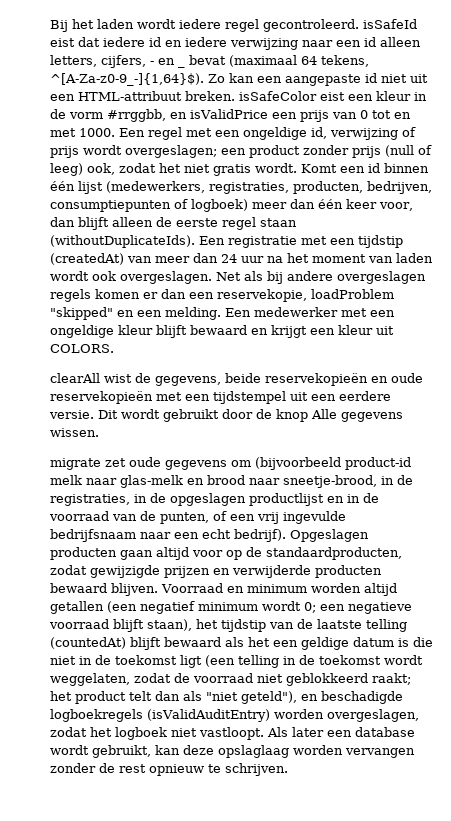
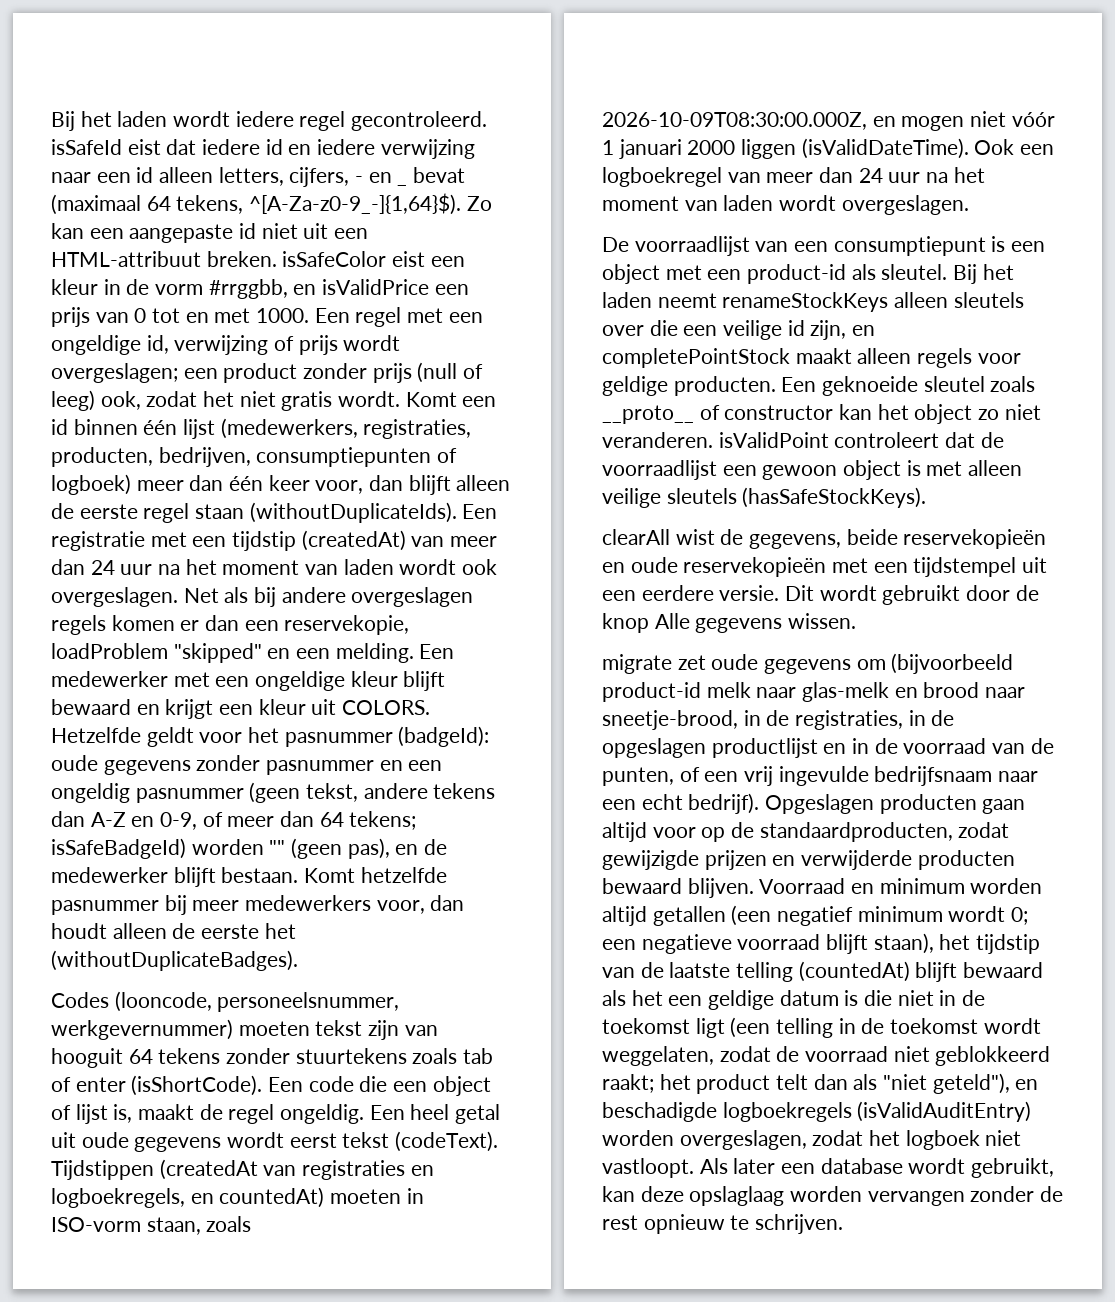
(114, 348) none -> [51,726,490,747] [51,755,443,775] [51,782,496,803] [51,811,417,830] [51,838,448,859] [51,867,447,887] [51,895,465,915] [51,923,296,939] [51,950,298,971] [51,991,400,1012] [51,1019,438,1040] [51,1048,494,1068] [51,1075,491,1096] [51,1104,501,1124] [51,1131,499,1152] [51,1159,434,1180] [51,1187,424,1208] [51,1216,252,1235] [602,111,1055,131] [602,138,1055,159] [602,167,985,187] [602,195,969,215] [602,236,1046,256] [602,264,1014,284] [602,292,1024,312] [602,320,876,340] [602,348,1021,368] [602,376,1036,396] [602,404,1041,424] [602,432,1004,448] [602,460,1023,480] [602,487,927,508] Hetzelfde geldt voor het pasnummer (badgeId): oude gegevens zonder pasnummer en een ongeldig pasnummer (geen tekst, andere tekens dan A-Z en 0-9, of meer dan 64 tekens; isSafeBadgeId) worden "" (geen pas), en de medewerker blijft bestaan. Komt hetzelfde pasnummer bij meer medewerkers voor, dan houdt alleen de eerste het (withoutDuplicateBadges). // Codes (looncode, personeelsnummer, werkgevernummer) moeten tekst zijn van hooguit 64 tekens zonder stuurtekens zoals tab of enter (isShortCode). Een code die een object of lijst is, maakt de regel ongeldig. Een heel getal uit oude gegevens wordt eerst tekst (codeText). Tijdstippen (createdAt van registraties en logboekregels, en countedAt) moeten in ISO-vorm staan, zoals 2026-10-09T08:30:00.000Z, en mogen niet vóór 1 januari 2000 liggen (isValidDateTime). Ook een logboekregel van meer dan 24 uur na het moment van laden wordt overgeslagen. // De voorraadlijst van een consumptiepunt is een object met een product-id als sleutel. Bij het laden neemt renameStockKeys alleen sleutels over die een veilige id zijn, en completePointStock maakt alleen regels voor geldige producten. Een geknoeide sleutel zoals __proto__ of constructor kan het object zo niet veranderen. isValidPoint controleert dat de voorraadlijst een gewoon object is met alleen veilige sleutels (hasSafeStockKeys).

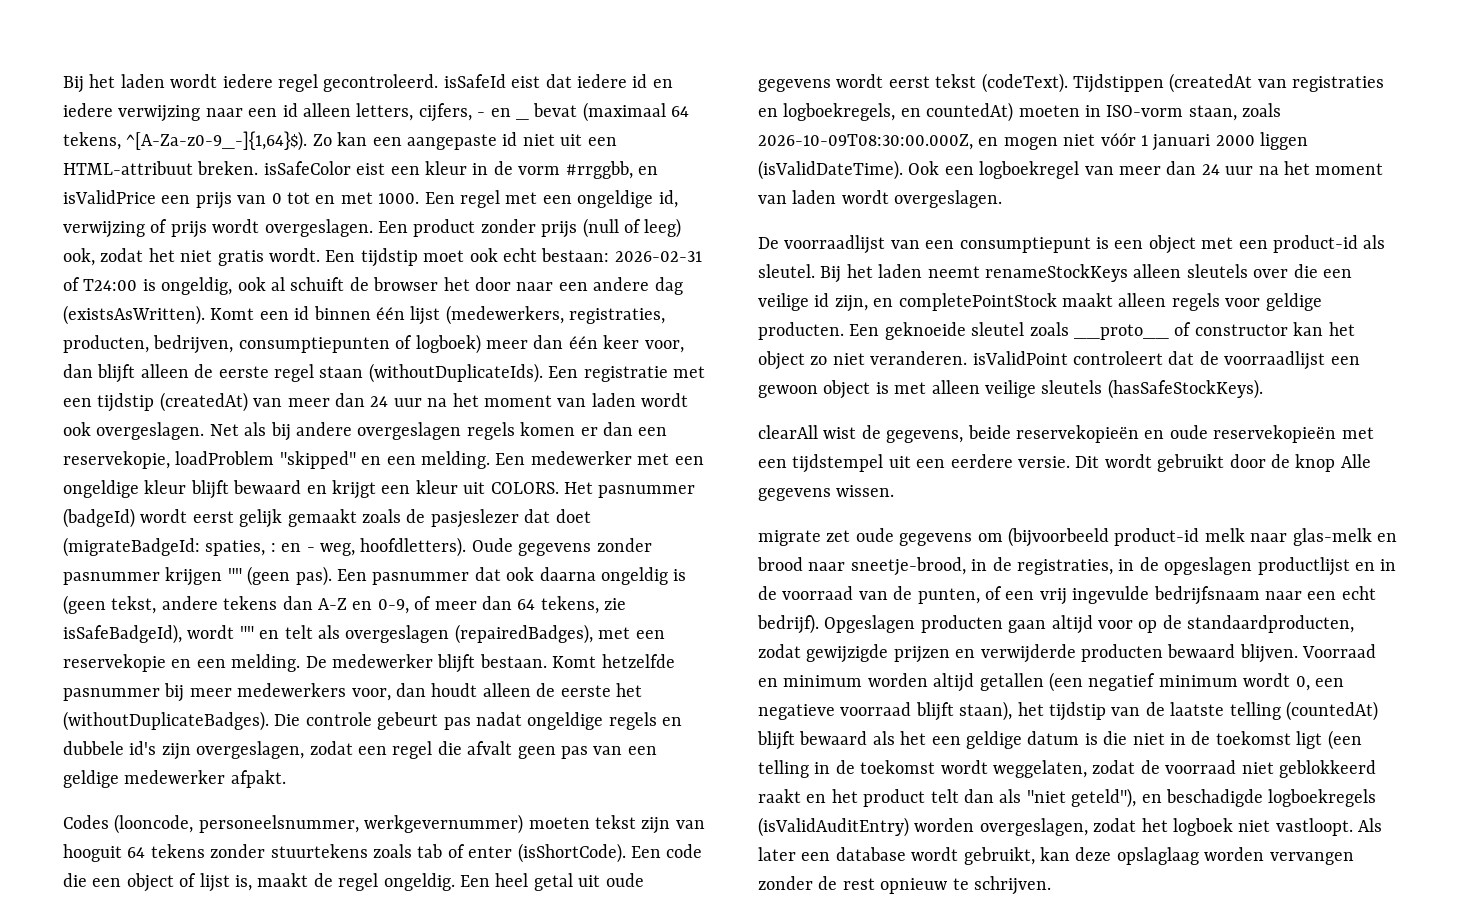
[51,363,218,383] overgeslagen; een -> [264,219,408,237] overgeslagen. Een
(401, 399) none -> [325,248,702,267] [63,277,683,295] [63,305,205,325] Een tijdstip moet ook echt bestaan: 2026-02-31 of T24:00 is ongeldig, ook al schuift de browser het door naar een andere dag (existsAsWritten).
[51,726,490,747] [51,755,443,775] [51,783,244,803] Hetzelfde geldt voor het pasnummer (badgeId): oude gegevens zonder pasnummer en een ongeldig pasnummer -> [563,482,696,498] [63,508,591,528] [63,537,652,557] [63,566,687,586] Het pasnummer (badgeId) wordt eerst gelijk gemaakt zoals de pasjeslezer dat doet (migrateBadgeId: spaties, : en - weg, hoofdletters). Oude gegevens zonder pasnummer krijgen "" (geen pas). Een pasnummer dat ook daarna ongeldig is
[349,811,417,830] [51,838,448,859] tekens; isSafeBadgeId) worden "" (geen pas), en de -> [540,596,627,614] [63,624,665,644] [63,654,327,672] tekens, zie isSafeBadgeId), wordt "" en telt als overgeslagen (repairedBadges), met een reservekopie en een melding. De
(298, 960) none -> [274,712,683,730] [63,741,657,760] [63,770,286,788] Die controle gebeurt pas nadat ongeldige regels en dubbele id's zijn overgeslagen, zodat een regel die afvalt geen pas van een geldige medewerker afpakt.
[1011,907,1029,925] 0; -> [1295,676,1310,691] 0,
[602,1074,654,1093] raakt; -> [758,789,827,803] raakt en

